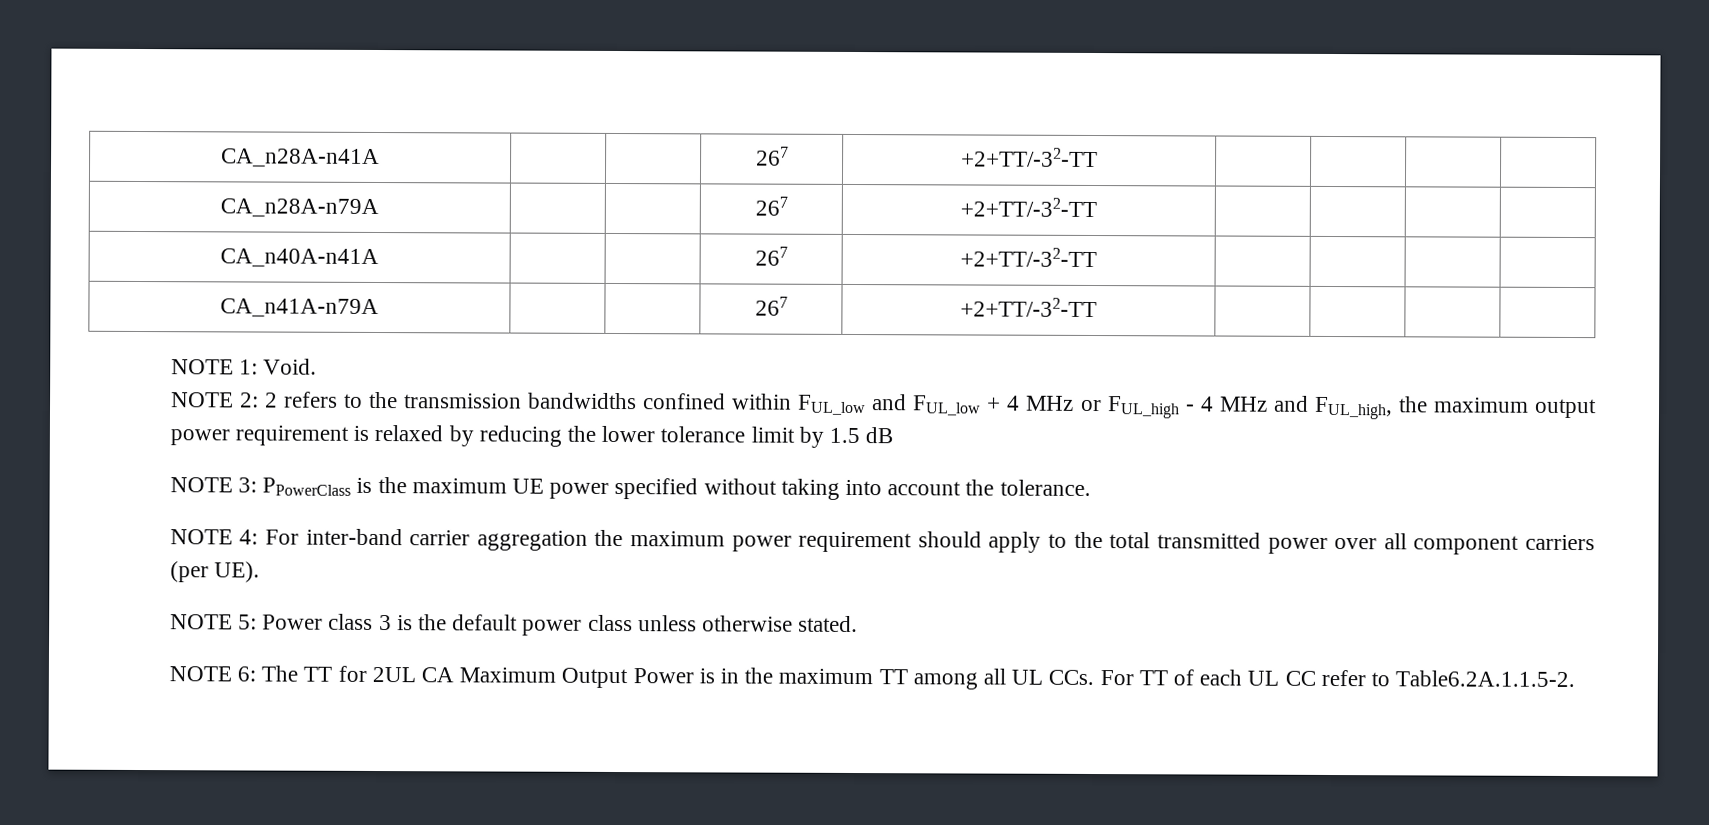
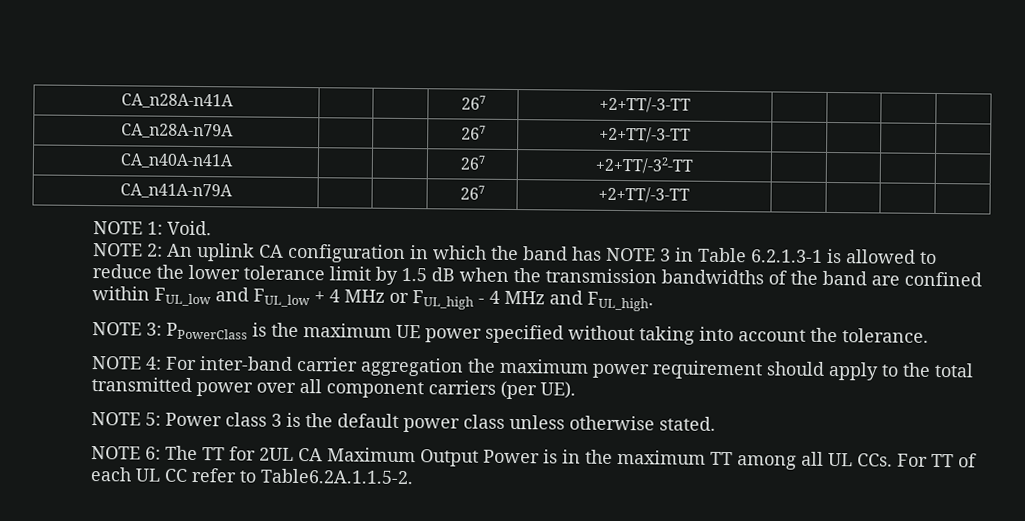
[961,147,1098,168] +2+TT/-32-TT -> [599,96,691,113] +2+TT/-3-TT
[960,197,1097,218] +2+TT/-32-TT -> [599,126,691,143] +2+TT/-3-TT
[960,297,1097,318] +2+TT/-32-TT -> [598,186,690,203] +2+TT/-3-TT
[264,391,638,410] 2 refers to the transmission bandwidths -> [166,243,937,264] [91,264,900,286] An uplink CA configuration in which the band has NOTE 3 in Table 6.2.1.3-1 is allowed to reduce the lower tolerance limit by 1.5 dB when the transmission bandwidths of the band are
[1313,396,1598,420] [169,424,894,448] FUL_high, the maximum output power requirement is relaxed by reducing the lower tolerance limit by 1.5 dB -> [586,291,654,312] FUL_high.

